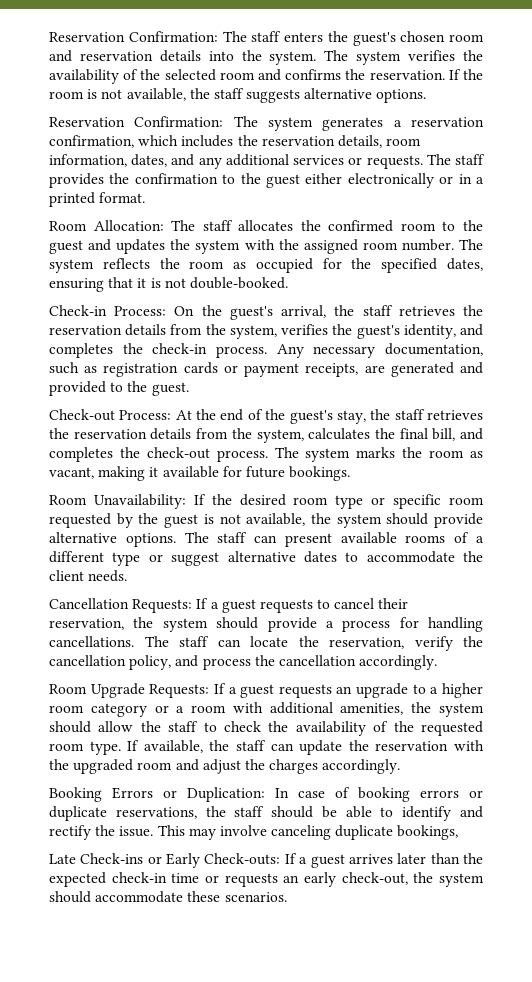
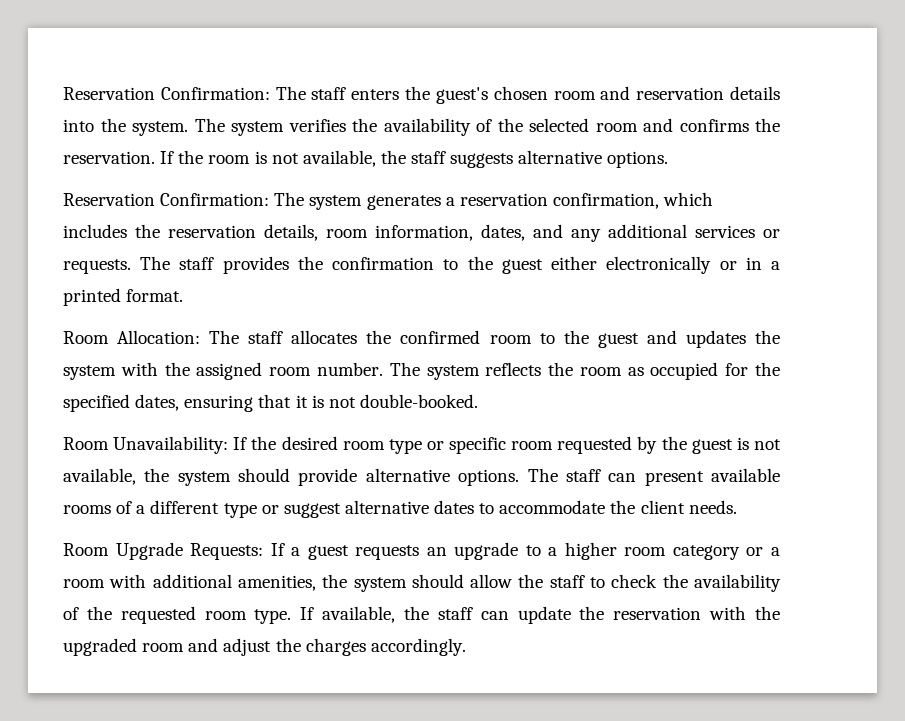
[49,305,484,320] [49,324,483,339] [49,343,483,358] [49,362,484,377] [49,381,189,396] [49,409,484,424] [49,428,483,443] [49,447,484,462] [49,466,351,481] // Check-in Process: On the guest's arrival, the staff retrieves the reservation details from the system, verifies the guest's identity, and completes the check-in process. Any necessary documentation, such as registration cards or payment receipts, are generated and provided to the guest. // Check-out Process: At the end of the guest's stay, the staff retrieves the reservation details from the system, calculates the final bill, and completes the check-out process. The system marks the room as vacant, making it available for future bookings. -> (478, 401) none
[49,598,409,613] [49,617,483,632] [49,636,483,651] [49,655,438,670] // Cancellation Requests: If a guest requests to cancel their reservation, the system should provide a process for handling cancellations. The staff can locate the reservation, verify the cancellation policy, and process the cancellation accordingly. -> (737, 507) none
[49,787,483,802] [49,806,483,821] [49,825,459,840] [49,853,484,868] [49,872,484,887] [49,891,287,903] // Booking Errors or Duplication: In case of booking errors or duplicate reservations, the staff should be able to identify and rectify the issue. This may involve canceling duplicate bookings, // Late Check-ins or Early Check-outs: If a guest arrives later than the expected check-in time or requests an early check-out, the system should accommodate these scenarios. -> (466, 647) none

